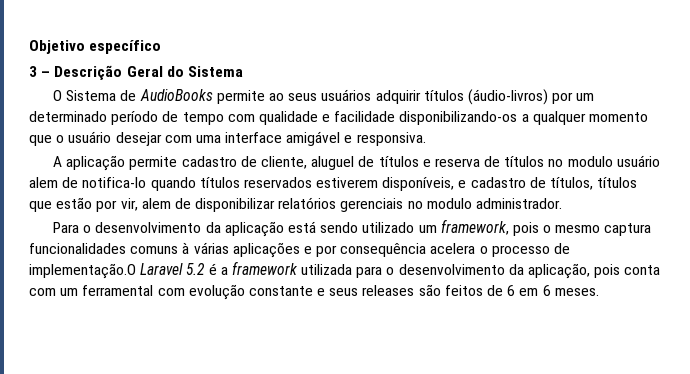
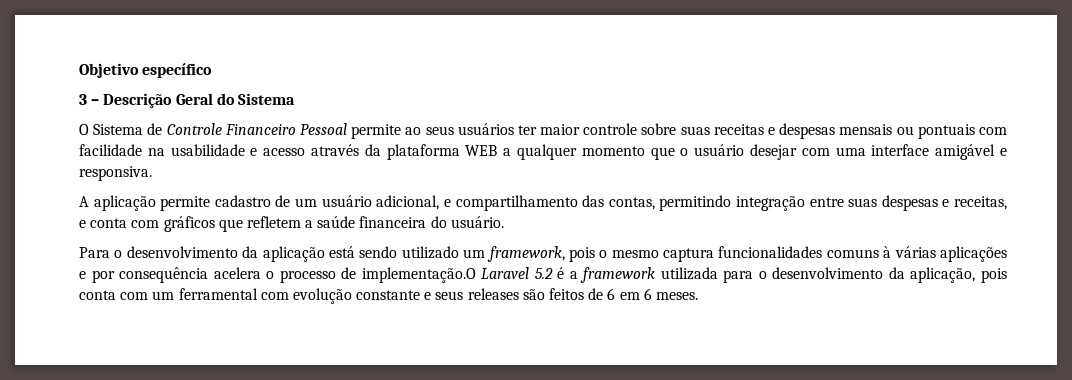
[139,89,213,101] AudioBooks -> [166,123,347,135] Controle Financeiro Pessoal
[375,89,595,105] [29,111,518,125] adquirir títulos (áudio-livros) por um determinado período de tempo com qualidade e facilidade disponibilizando-os -> [517,123,1007,139] [79,144,498,160] ter maior controle sobre suas receitas e despesas mensais ou pontuais com facilidade na usabilidade e acesso através da plataforma WEB
[261,155,660,170] [29,177,638,191] [29,197,563,212] cliente, aluguel de títulos e reserva de títulos no modulo usuário alem de notifica-lo quando títulos reservados estiverem disponíveis, e cadastro de títulos, títulos que estão por vir, alem de disponibilizar relatórios gerenciais no modulo administrador. -> [295,195,1007,211] [79,216,504,232] um usuário adicional, e compartilhamento das contas, permitindo integração entre suas despesas e receitas, e conta com gráficos que refletem a saúde financeira do usuário.

